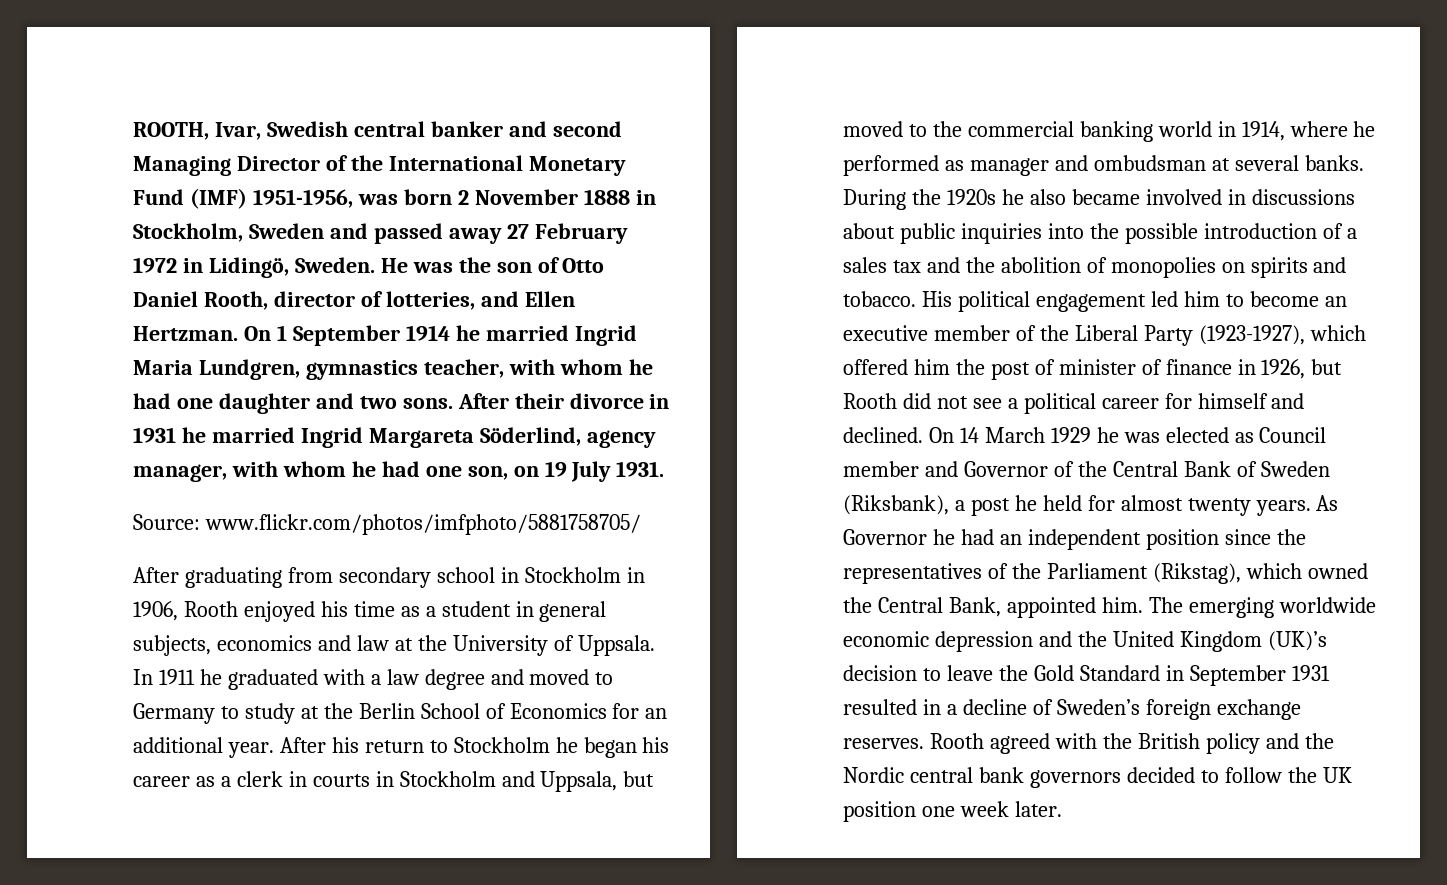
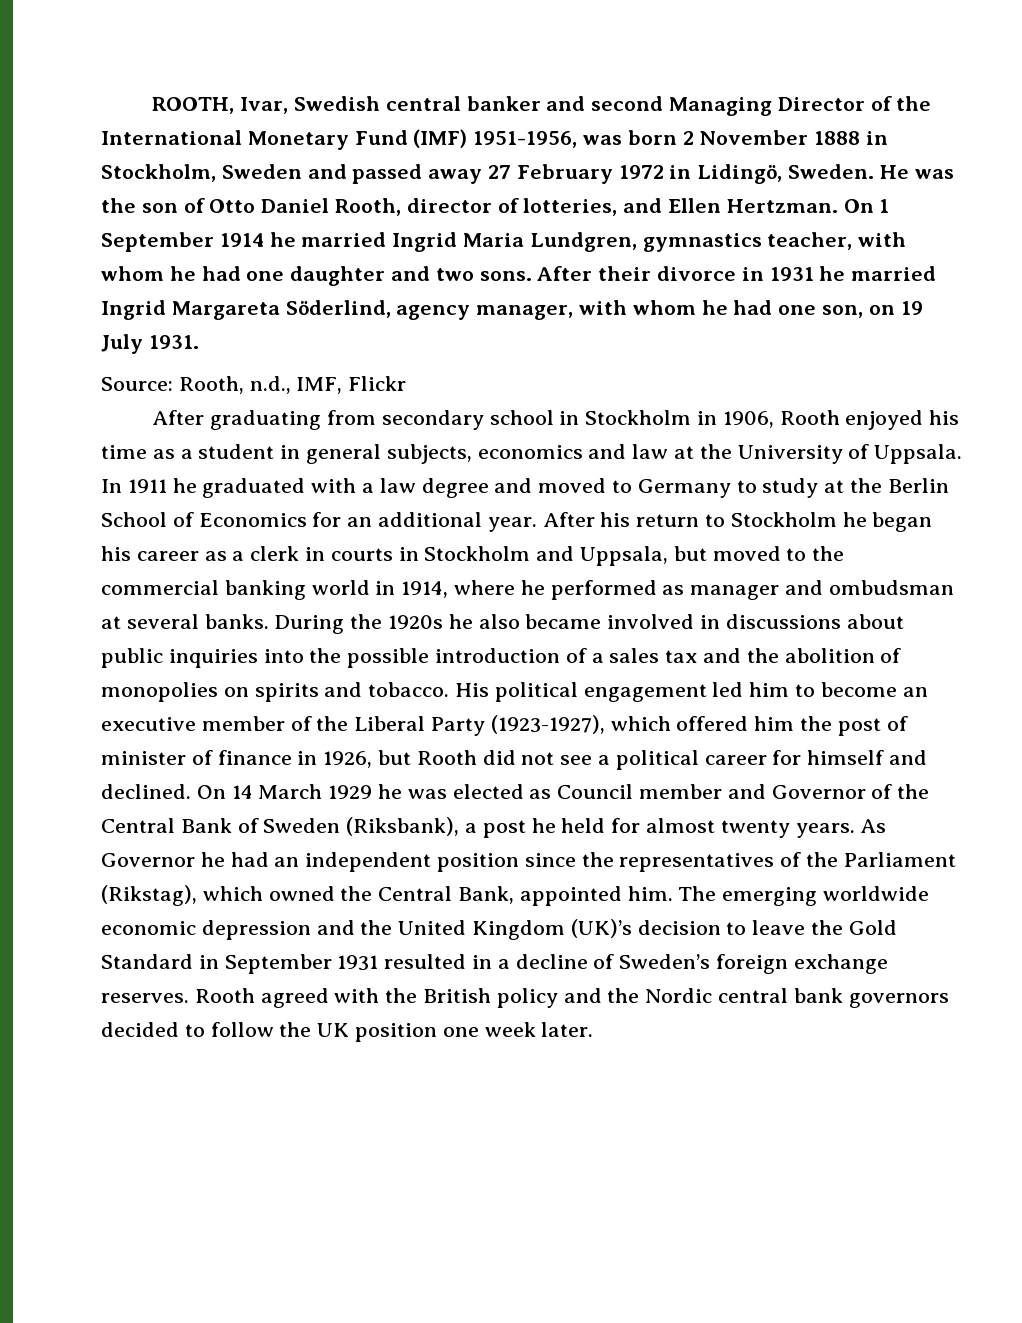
[204,514,641,535] www.flickr.com/photos/imfphoto/5881758705/ -> [178,376,407,394] Rooth, n.d., IMF, Flickr

